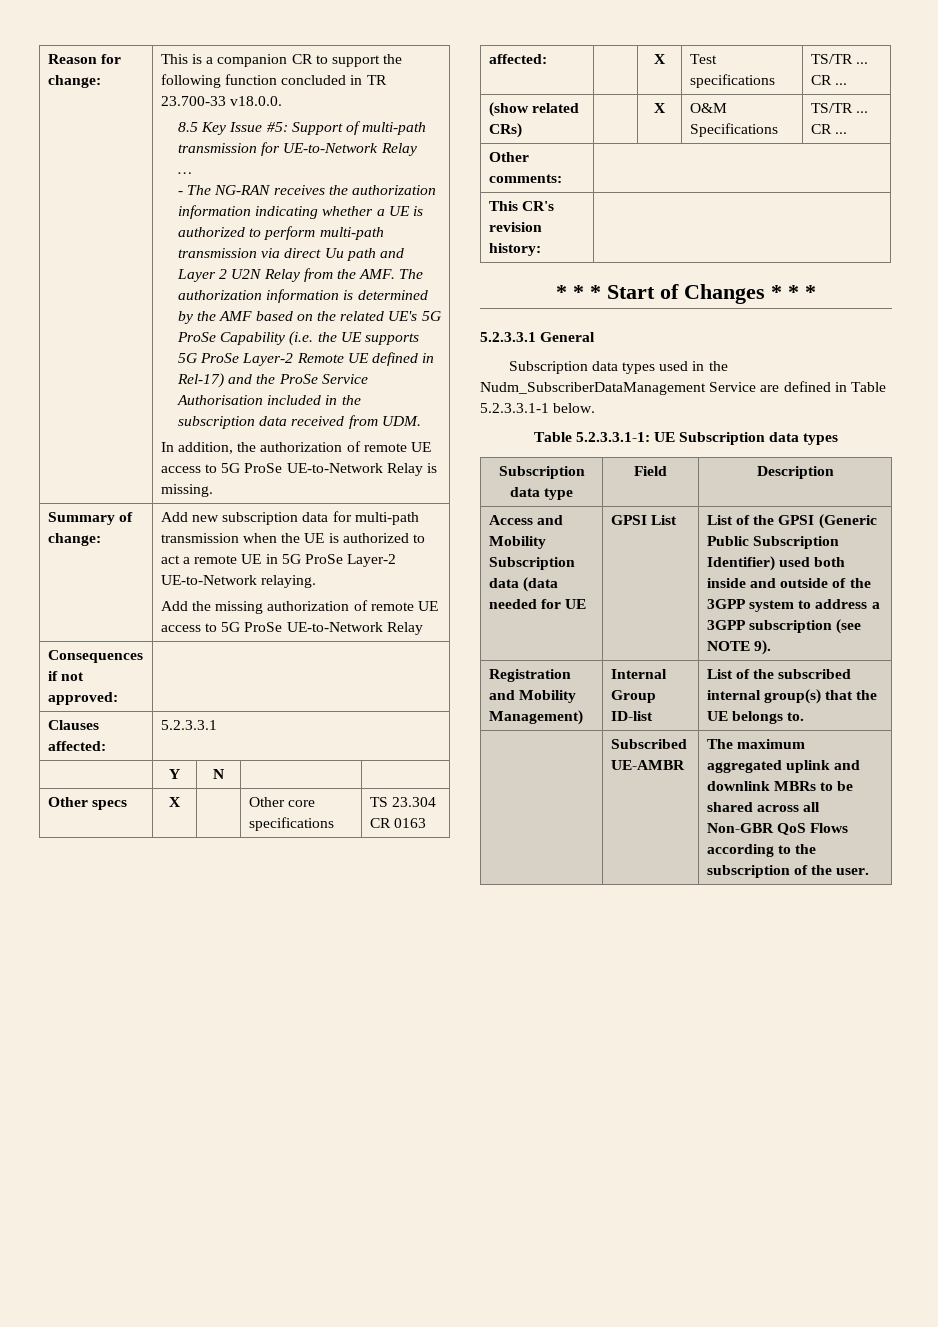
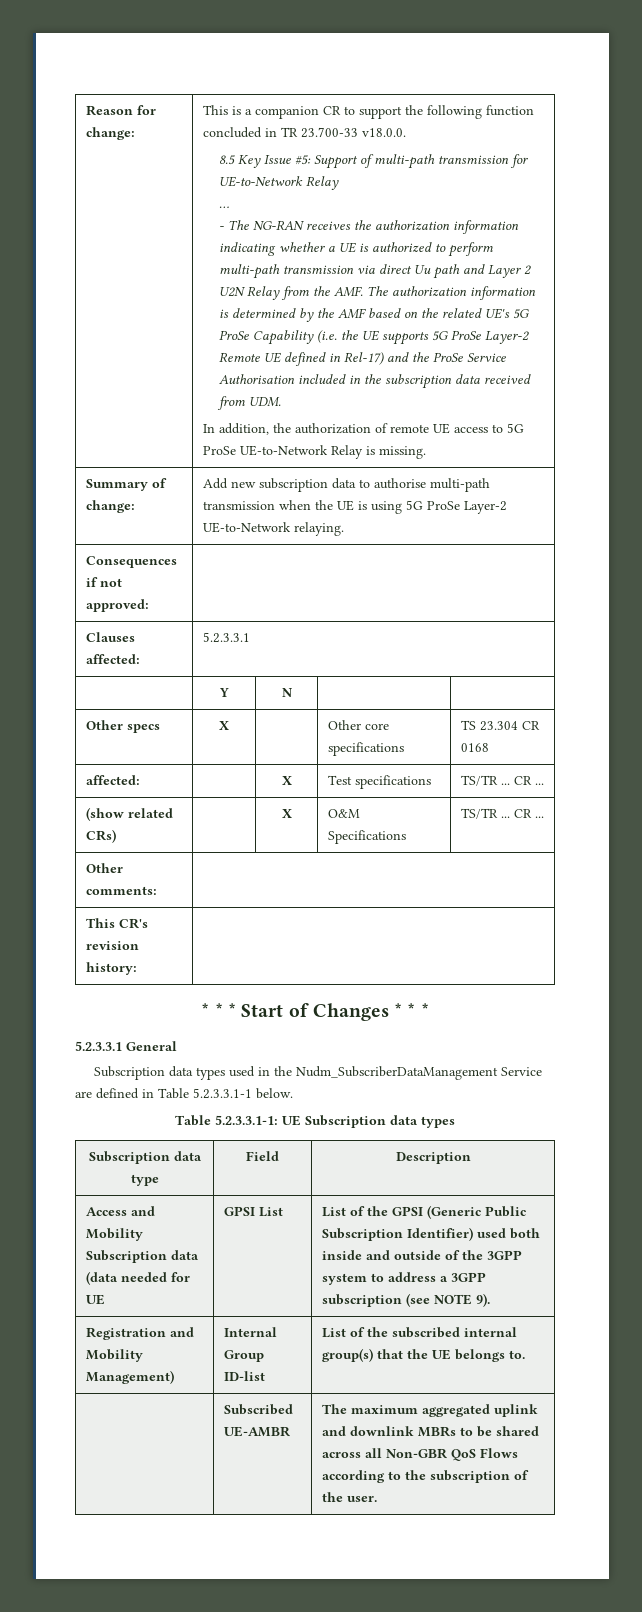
[332,511,352,522] for -> [358,478,426,489] to authorise
[342,533,425,543] [160,554,278,564] authorized to act a remote UE in -> [370,501,402,514] using
[160,600,438,614] [160,622,423,635] // Add the missing authorization of remote UE access to 5G ProSe UE-to-Network Relay -> (344, 529) none
[394,818,427,828] 0163 -> [460,743,489,752] 0168

